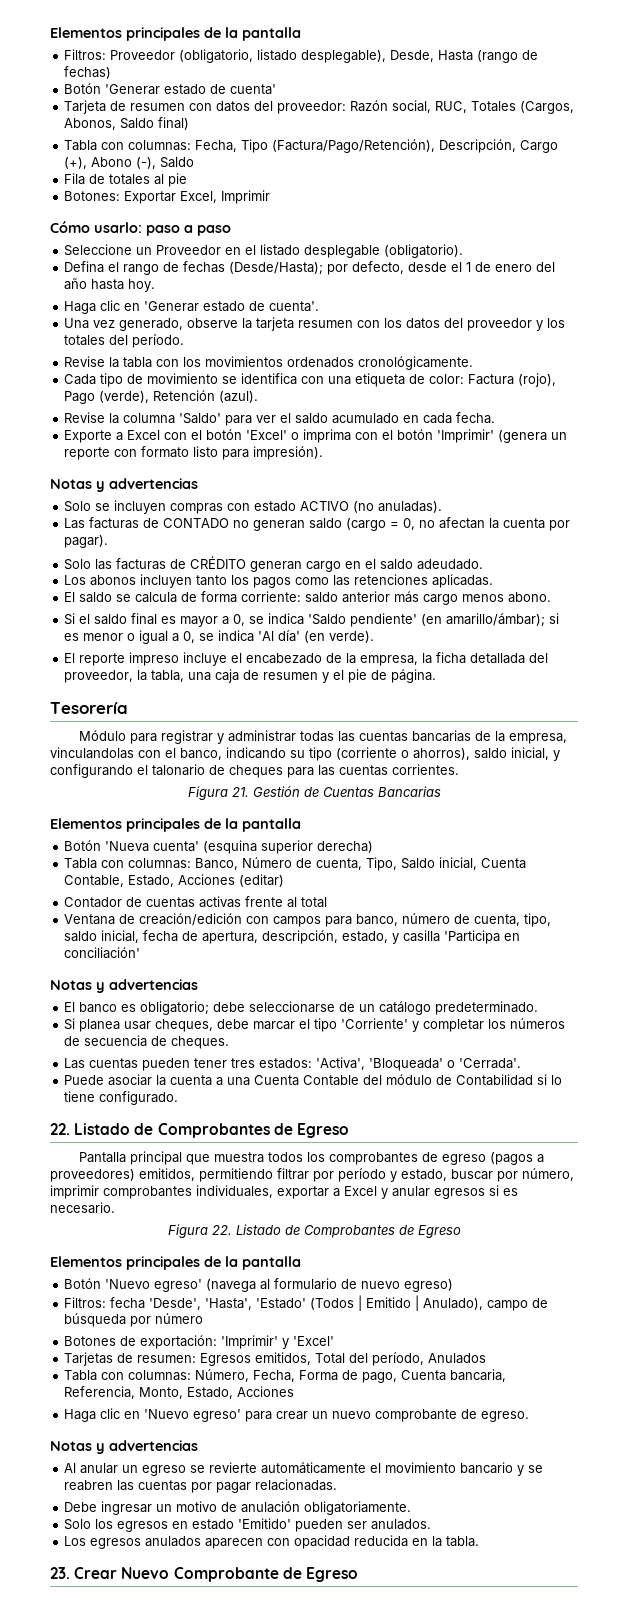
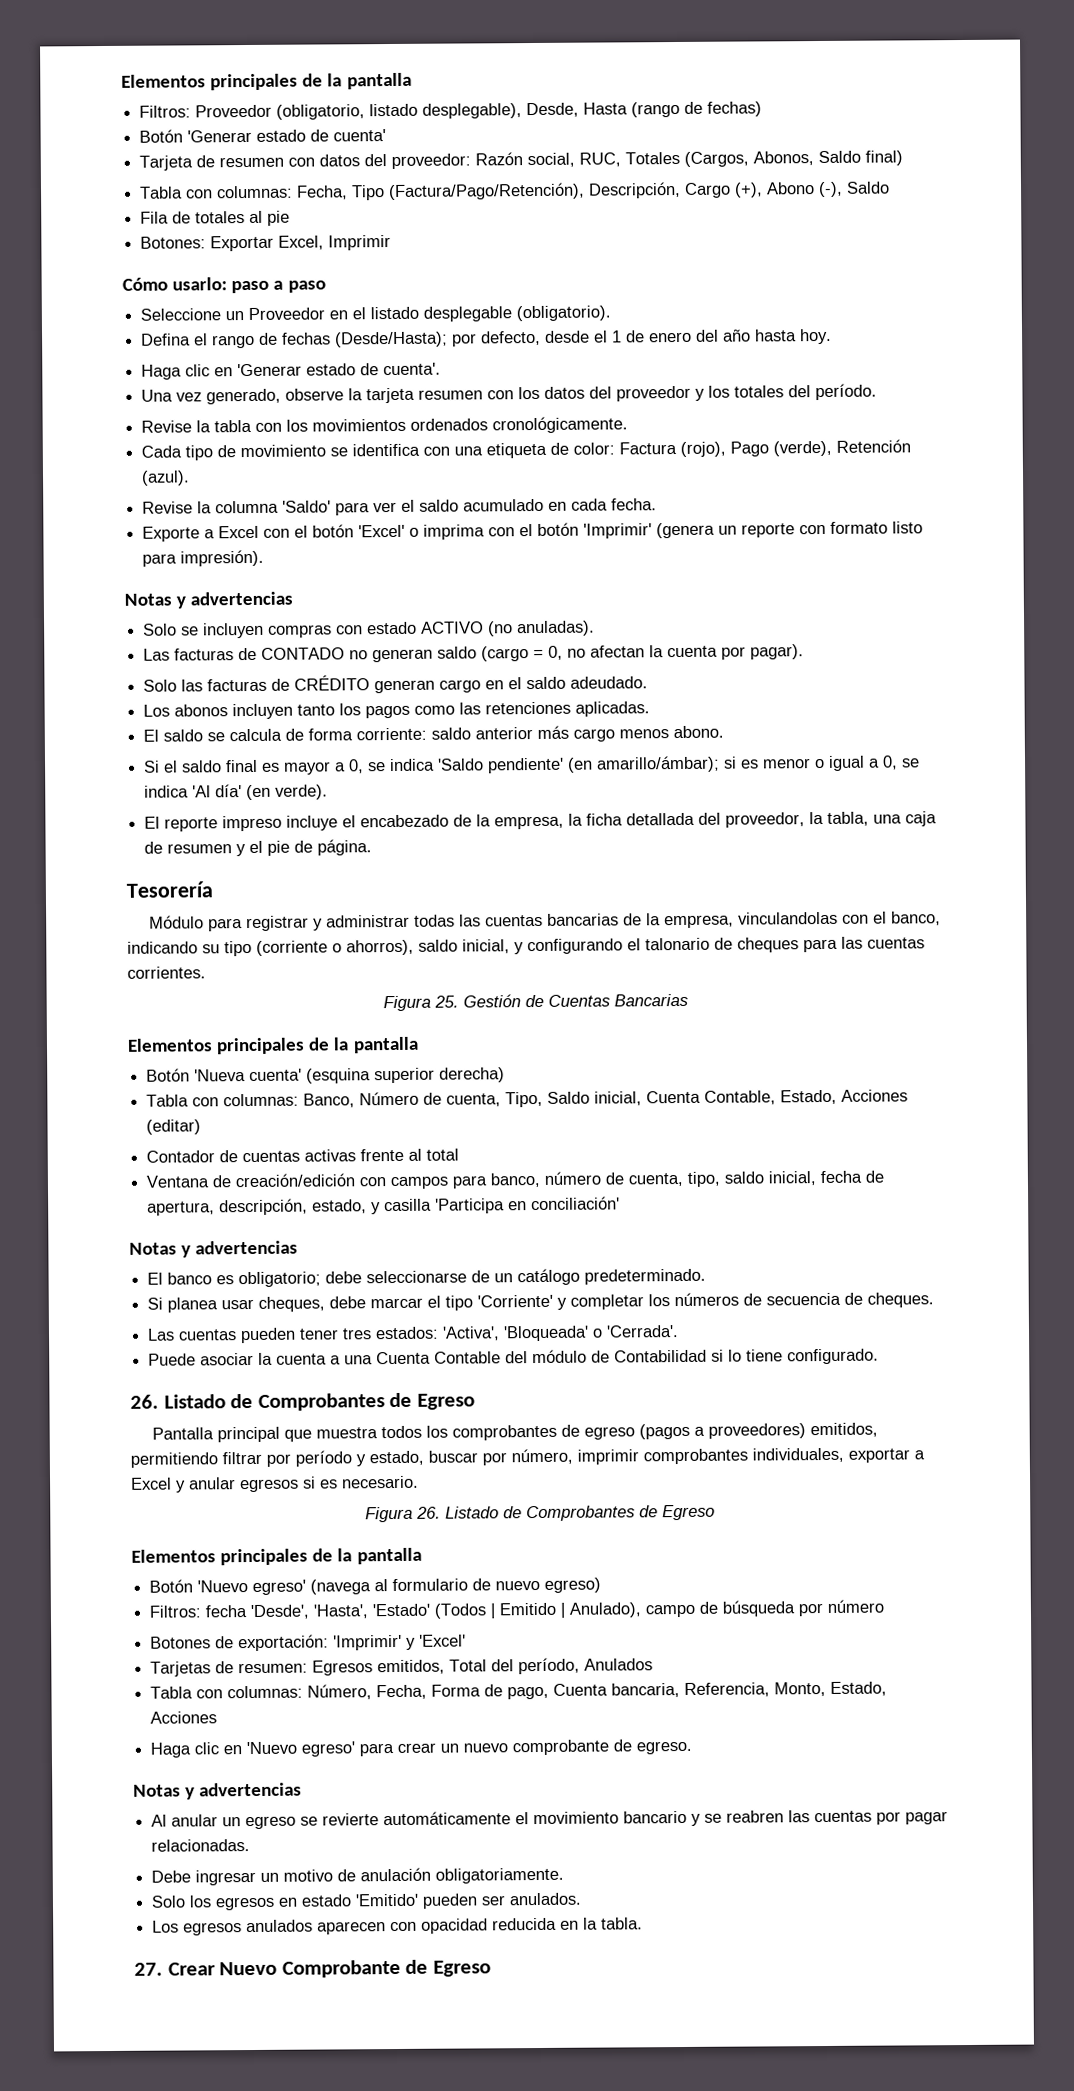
[231,787,249,797] 21. -> [434,995,459,1008] 25.
[50,1123,70,1135] 22. -> [130,1394,159,1409] 26.
[211,1225,232,1235] 22. -> [415,1506,441,1519] 26.
[50,1567,70,1579] 23. -> [134,1962,163,1976] 27.

